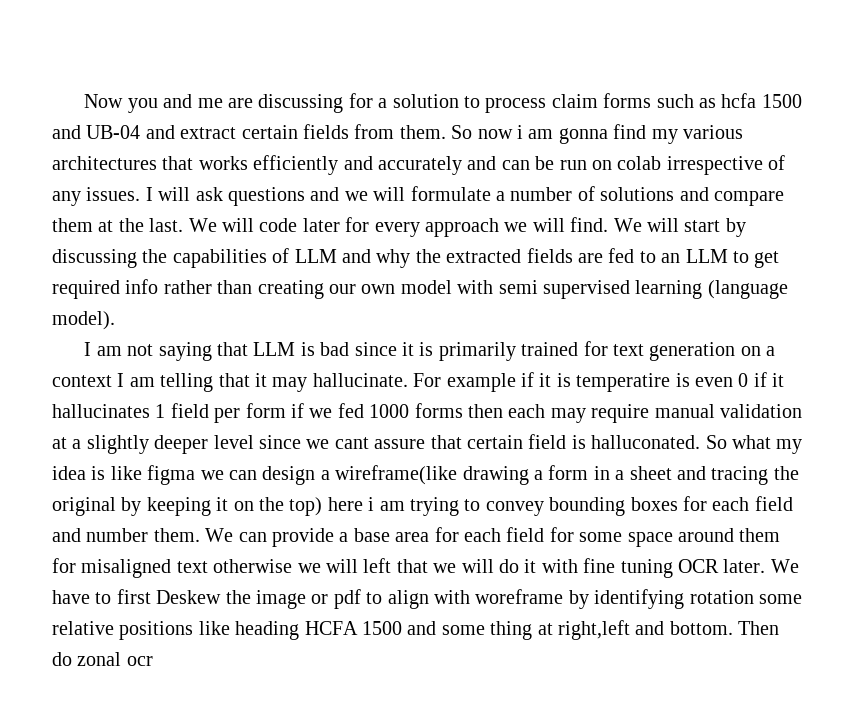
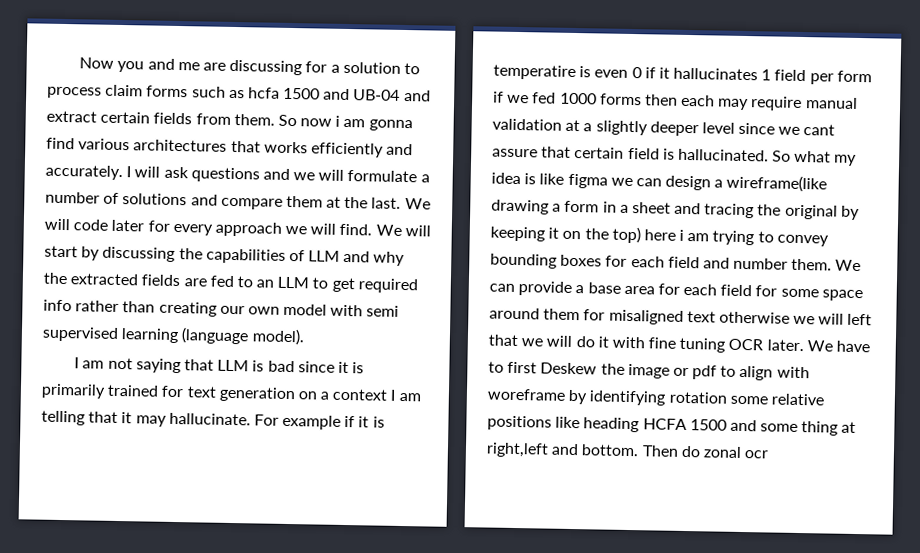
[651,129,678,144] my -> (75, 143) none
[378,155,786,175] [52,187,141,206] accurately and can be run on colab irrespective of any issues. -> [45,164,123,181] accurately.
[591,435,701,449] halluconated. -> [677,148,769,162] hallucinated.

